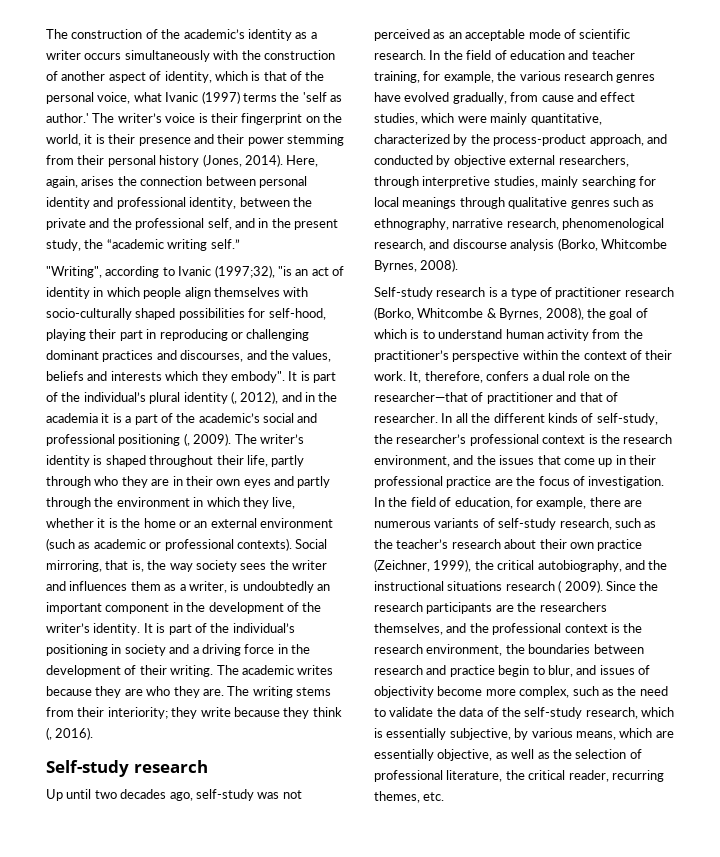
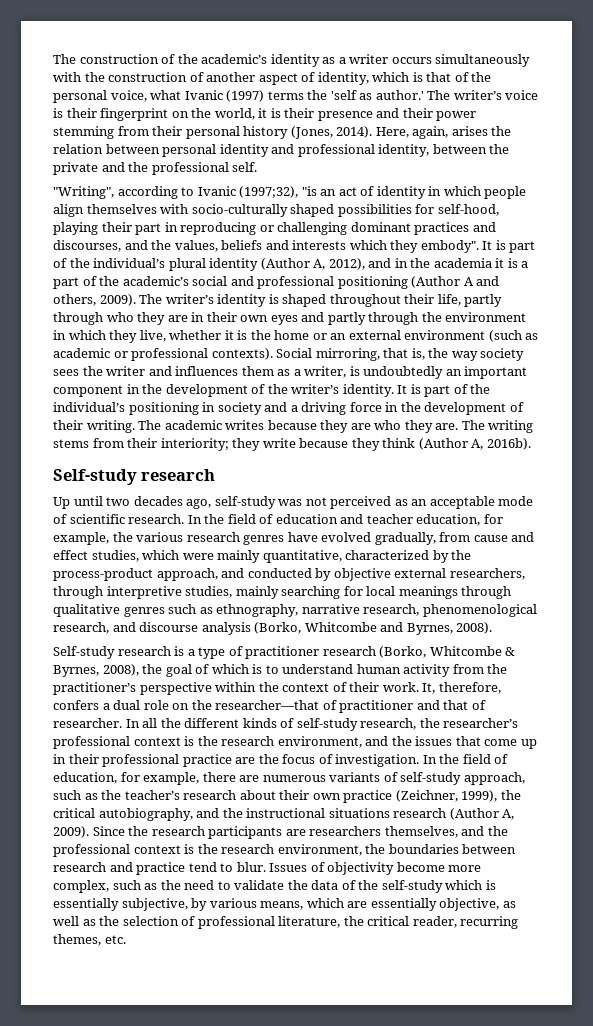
[140,176,203,186] connection -> [53,144,103,154] relation
[207,218,338,230] [46,239,240,251] self, and in the present study, the “academic writing self.” -> [232,162,258,172] self.
[230,391,237,404] (, -> [260,258,326,270] (Author A,
[183,433,190,446] (, -> [411,276,500,288] [53,294,96,306] (Author A and others,
[46,727,94,740] (, 2016). -> [418,438,531,450] (Author A, 2016b).
[374,71,420,83] training, -> [416,514,481,526] education,
(667, 244) none -> [380,622,404,632] and
[596,413,658,425] self-study, -> [296,718,417,731] self-study research,
[559,518,612,530] research, -> [463,772,525,785] approach,
[558,580,563,593] ( -> [449,808,515,820] (Author A,
[517,602,537,612] the -> (306, 832) none
[498,665,635,677] begin to blur, and issues -> [188,862,308,872] tend to blur. Issues
[585,707,638,719] research, -> (443, 886) none

